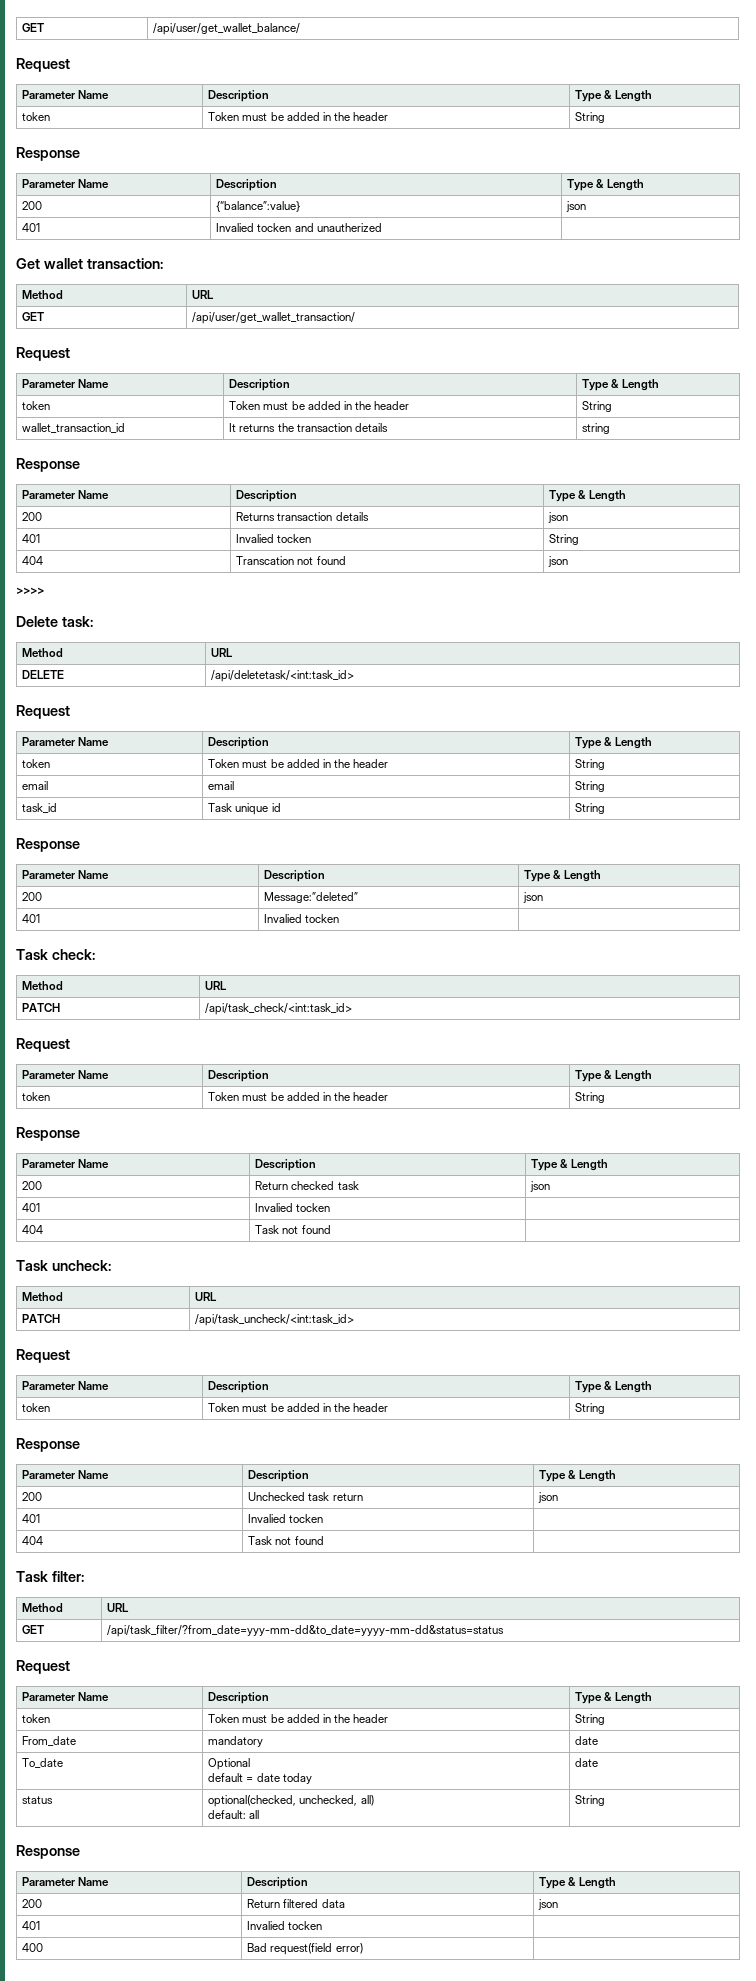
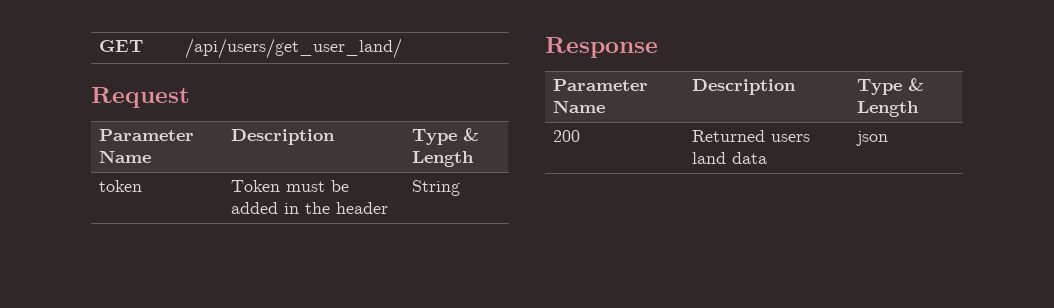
[22,23,45,32] [153,23,301,35] GET | /api/user/get_wallet_balance/ -> [99,40,144,52] [185,38,403,59] GET | /api/users/get_user_land/
[216,201,301,212] [566,201,587,212] [22,223,41,232] [216,223,382,232] [16,258,163,269] [22,290,64,299] [192,290,215,299] [22,312,45,321] [192,312,356,324] [16,347,70,361] [22,379,110,388] [229,379,291,391] [582,379,659,391] [22,401,51,410] [229,401,409,410] [582,401,613,412] [22,423,126,433] [229,423,388,432] [582,423,611,434] [16,458,80,472] [22,490,110,499] [236,490,298,502] [549,490,626,502] [22,512,43,521] [236,512,369,521] [548,512,569,523] [22,534,41,543] [236,534,312,543] [549,534,580,545] [22,556,44,565] [236,556,346,565] [548,556,569,567] [16,587,44,594] [16,616,93,627] [22,648,64,657] [211,648,234,657] [22,670,65,679] [211,670,355,682] [16,705,70,719] [22,737,110,746] [208,737,270,749] [575,737,652,749] [22,759,51,768] [208,759,388,768] [575,759,606,770] [22,781,49,790] [208,781,235,790] [575,781,606,792] [22,803,58,813] [208,803,281,815] [575,803,606,814] [16,838,80,852] [22,870,110,879] [264,870,326,882] [524,870,601,882] [22,892,43,901] [264,892,359,903] [523,892,544,903] [22,914,41,923] [264,914,340,923] [16,949,95,960] [22,981,64,990] [205,981,228,990] [22,1003,61,1012] [205,1003,353,1015] [16,1038,70,1052] [22,1070,110,1079] [208,1070,270,1082] [575,1070,652,1082] [22,1092,51,1101] [208,1092,388,1101] [575,1092,606,1103] [16,1127,80,1141] [22,1159,110,1168] [255,1159,317,1171] [531,1159,608,1171] [22,1181,43,1190] [255,1181,359,1190] [530,1181,551,1192] [22,1203,41,1212] [255,1203,331,1212] [22,1225,44,1234] [255,1225,331,1234] [16,1260,111,1271] [22,1292,64,1301] [195,1292,218,1301] [22,1314,61,1323] [195,1314,355,1326] [16,1349,70,1363] [22,1381,110,1390] [208,1381,270,1393] [575,1381,652,1393] [22,1403,51,1412] [208,1403,388,1412] [575,1403,606,1414] [16,1438,80,1452] [22,1470,110,1479] [248,1470,310,1482] [539,1470,616,1482] [22,1492,43,1501] [248,1492,363,1501] [538,1492,559,1503] [22,1514,41,1523] [248,1514,324,1523] [22,1536,44,1545] [248,1536,324,1545] [16,1571,84,1582] [22,1603,64,1612] [107,1603,130,1612] [22,1625,45,1634] [107,1625,505,1637] [16,1660,70,1674] [22,1692,110,1701] [208,1692,270,1704] [575,1692,652,1704] [22,1714,51,1723] [208,1714,388,1723] [575,1714,606,1725] [22,1736,77,1746] [208,1736,264,1747] [575,1736,599,1745] [22,1758,64,1768] [208,1758,251,1770] [208,1773,312,1784] [575,1758,599,1767] [22,1796,54,1804] [208,1795,374,1807] [208,1810,260,1819] [575,1795,606,1806] [16,1845,80,1859] [22,1877,110,1886] [247,1877,309,1889] [539,1877,616,1889] [22,1899,43,1908] [247,1899,345,1908] [538,1899,559,1910] [22,1921,41,1930] [247,1921,323,1930] [22,1943,44,1952] [247,1943,363,1955] {“balance”:value} | json // 401 | Invalied tocken and unautherized | // Get wallet transaction: // Method | URL // GET | /api/user/get_wallet_transaction/ // Request // Parameter Name | Description | Type & Length // token | Token must be added in the header | String // wallet_transaction_id | It returns the transaction details | string // Response // Parameter Name | Description | Type & Length // 200 | Returns transaction details | json // 401 | Invalied tocken | String // 404 | Transcation not found | json // >>>> // Delete task: // Method | URL // DELETE | /api/deletetask/<int:task_id> // Request // Parameter Name | Description | Type & Length // token | Token must be added in the header | String // email | email | String // task_id | Task unique id | String // Response // Parameter Name | Description | Type & Length // 200 | Message:”deleted” | json // 401 | Invalied tocken | // Task check: // Method | URL // PATCH | /api/task_check/<int:task_id> // Request // Parameter Name | Description | Type & Length // token | Token must be added in the header | String // Response // Parameter Name | Description | Type & Length // 200 | Return checked task | json // 401 | Invalied tocken | // 404 | Task not found | // Task uncheck: // Method | URL // PATCH | /api/task_uncheck/<int:task_id> // Request // Parameter Name | Description | Type & Length // token | Token must be added in the header | String // Response // Parameter Name | Description | Type & Length // 200 | Unchecked task return | json // 401 | Invalied tocken | // 404 | Task not found | // Task filter: // Method | URL // GET | /api/task_filter/?from_date=yyy-mm-dd&to_date=yyyy-mm-dd&status=status // Request // Parameter Name | Description | Type & Length // token | Token must be added in the header | String // From_date | mandatory | date // To_date | Optional // default = date today | date // status | optional(checked, unchecked, all) // default: all | String // Response // Parameter Name | Description | Type & Length // 200 | Return filtered data | json // 401 | Invalied tocken | // 400 | Bad request(field error) | -> [692,130,811,142] [692,152,768,164] [856,131,889,146] Returned users land data | json

